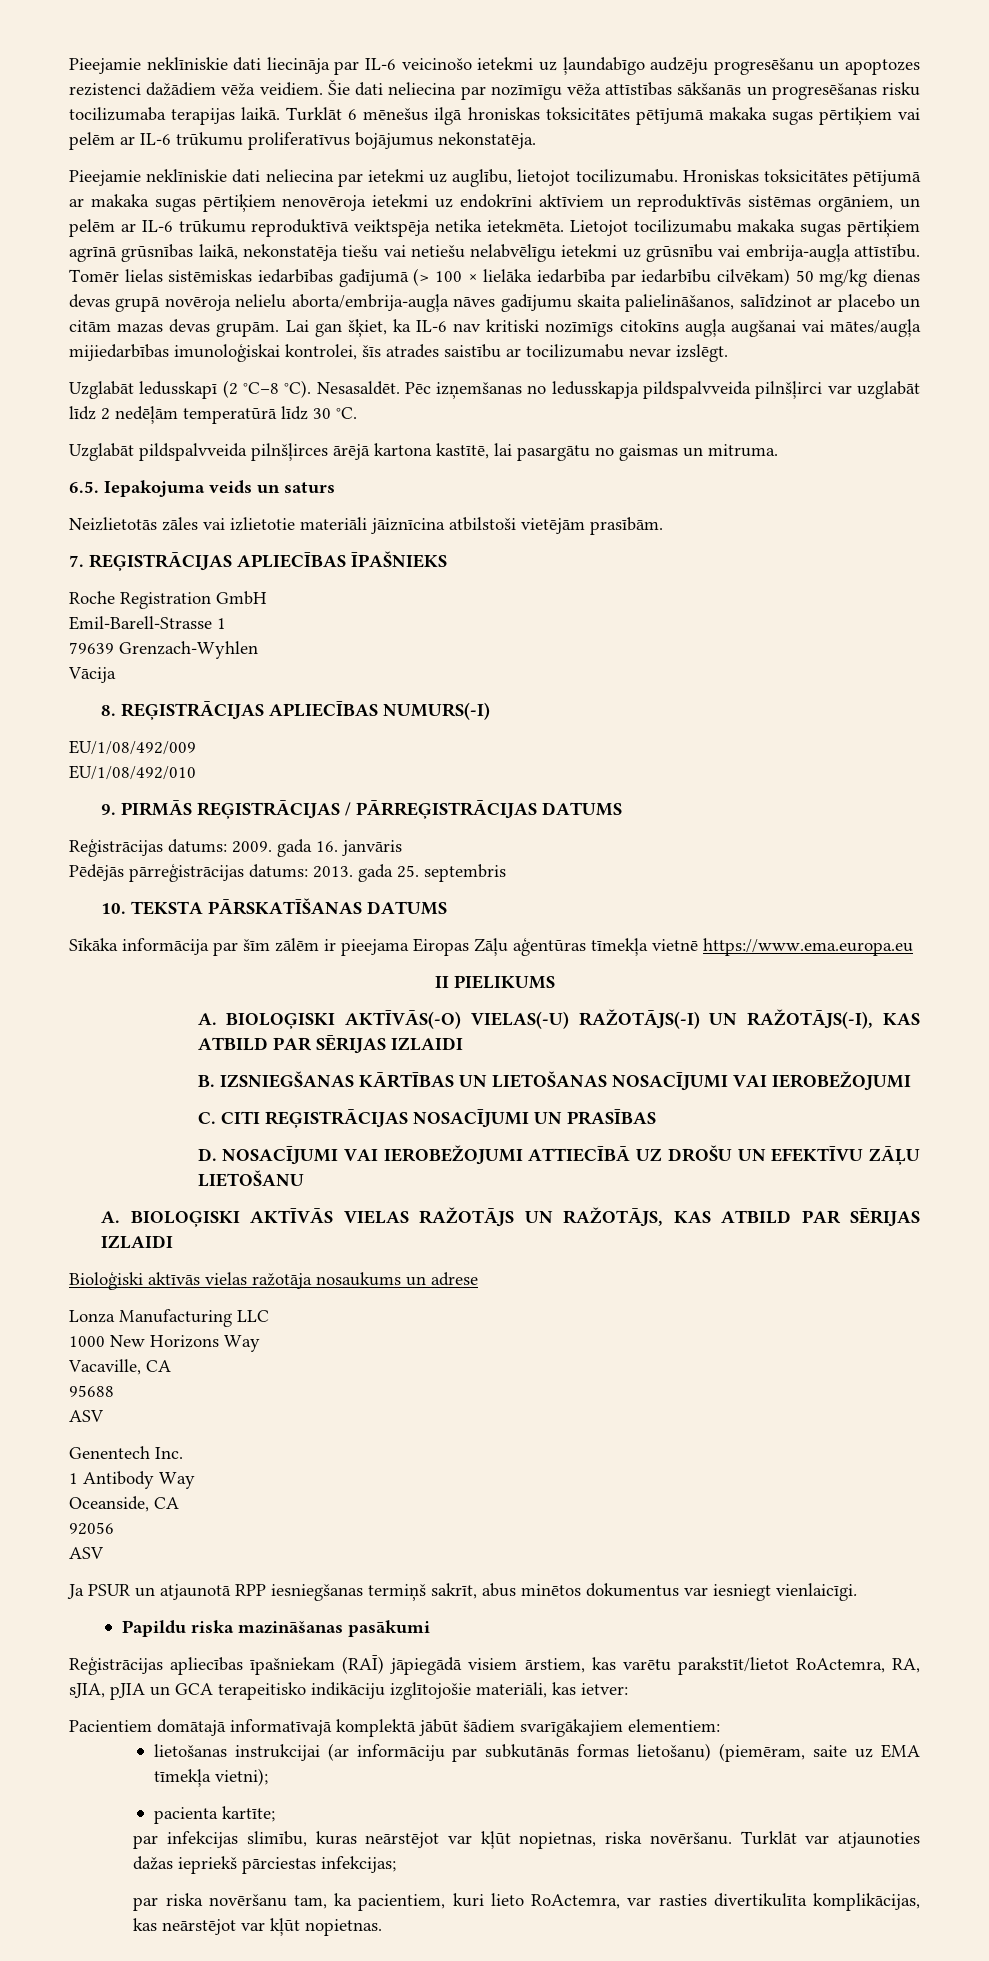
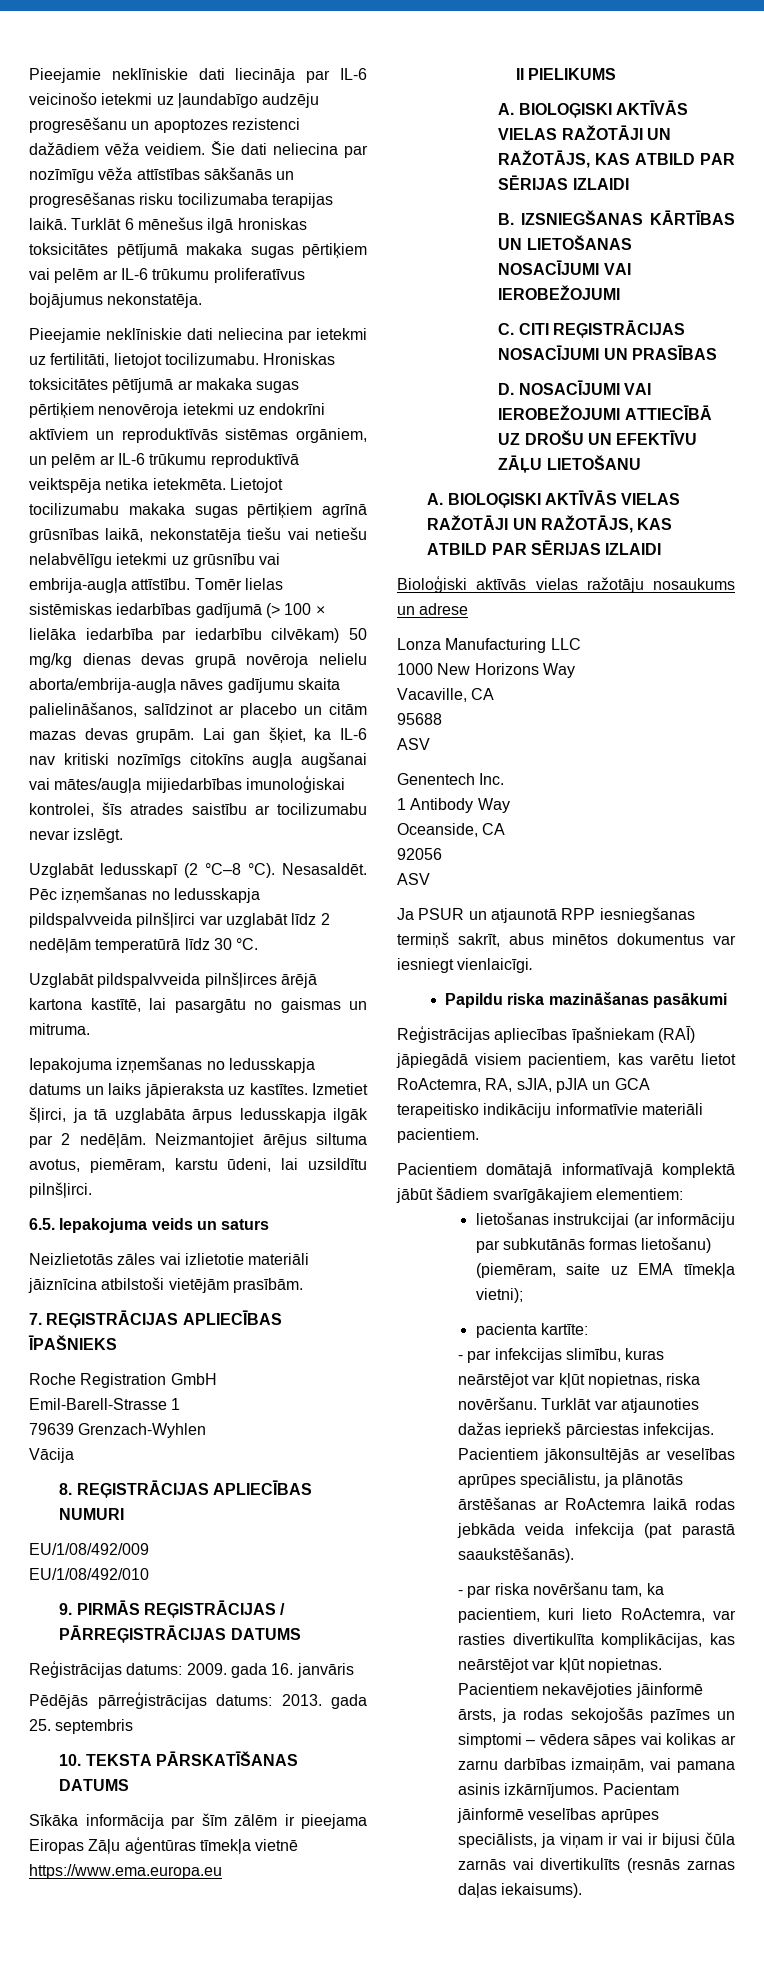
[452,169,513,187] auglību, -> [50,353,110,367] fertilitāti,
(778, 450) none -> [29,1057,315,1073] [29,1083,368,1098] [29,1107,368,1123] [29,1133,368,1148] [29,1158,367,1173] [29,1182,92,1198] // Iepakojuma izņemšanas no ledusskapja datums un laiks jāpieraksta uz kastītes. Izmetiet šļirci, ja tā uzglabāta ārpus ledusskapja ilgāk par 2 nedēļām. Neizmantojiet ārējus siltuma avotus, piemēram, karstu ūdeni, lai uzsildītu pilnšļirci.
[383,702,491,720] NUMURS(-I) -> [59,1508,125,1520] NUMURI
[345,1009,874,1029] AKTĪVĀS(-O) VIELAS(-U) RAŽOTĀJS(-I) UN RAŽOTĀJS(-I), -> [616,100,689,115] [498,125,672,140] [498,150,591,168] AKTĪVĀS VIELAS RAŽOTĀJI UN RAŽOTĀJS,
[419,1207,515,1227] RAŽOTĀJS -> [427,515,509,530] RAŽOTĀJI
[252,1273,312,1289] ražotāja -> [586,577,644,593] ražotāju
[524,1658,585,1673] ārstiem, -> [528,1053,611,1068] pacientiem,
[677,1657,789,1675] parakstīt/lietot -> [701,1053,736,1065] lietot
[390,1682,628,1700] izglītojošie materiāli, kas ietver: -> [555,1103,703,1115] [397,1128,479,1143] informatīvie materiāli pacientiem.
[221,1806,275,1822] kartīte; // -> [540,1323,588,1335] [457,1355,463,1360] kartīte: // -
[321,1856,397,1873] infekcijas; // -> [642,1423,714,1438] [457,1448,735,1463] [457,1473,683,1488] [457,1497,735,1510] [456,1523,735,1538] [457,1547,574,1563] [457,1590,463,1595] infekcijas. Pacientiem jākonsultējās ar veselības aprūpes speciālistu, ja plānotās ārstēšanas ar RoActemra laikā rodas jebkāda veida infekcija (pat parastā saaukstēšanās). // -
(383, 1927) none -> [457,1683,703,1698] [457,1707,735,1723] [457,1733,736,1748] [457,1758,735,1773] [457,1783,679,1798] [456,1808,659,1823] [457,1832,735,1848] [457,1858,735,1873] [457,1883,583,1898] Pacientiem nekavējoties jāinformē ārsts, ja rodas sekojošās pazīmes un simptomi – vēdera sāpes vai kolikas ar zarnu darbības izmaiņām, vai pamana asinis izkārnījumos. Pacientam jāinformē veselības aprūpes speciālists, ja viņam ir vai ir bijusi čūla zarnās vai divertikulīts (resnās zarnas daļas iekaisums).

